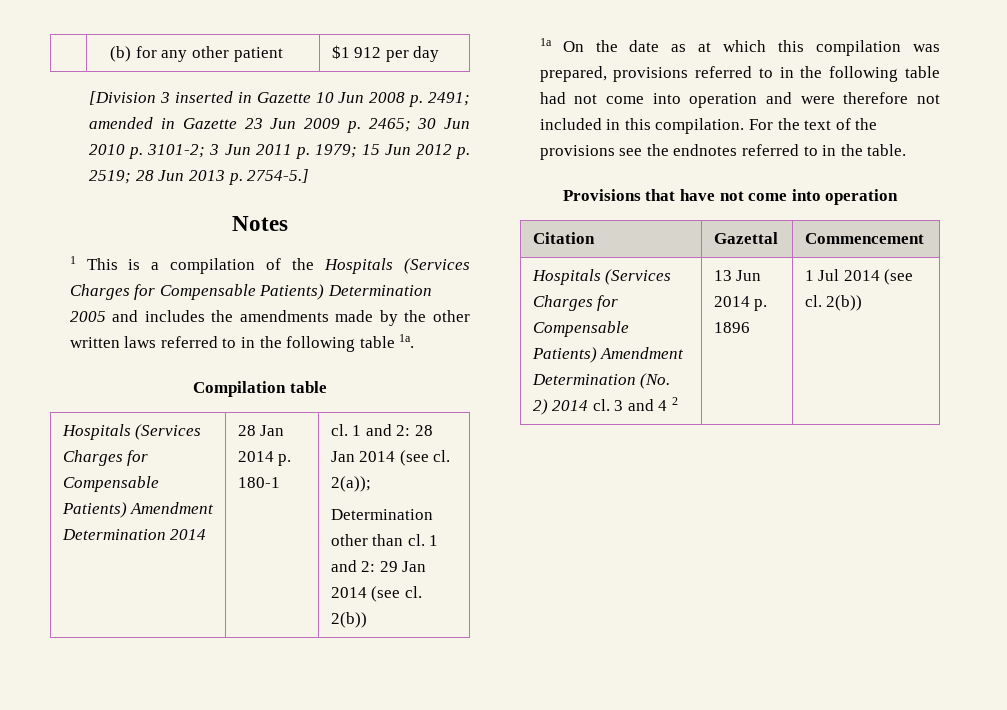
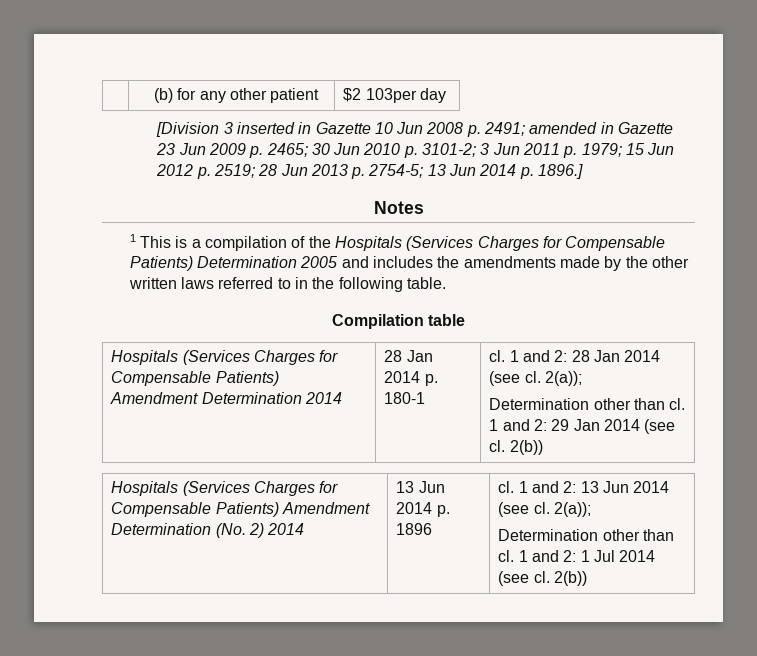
[331,45,409,62] $1 912 per -> [343,88,417,103] $2 103per
[247,169,310,183] 2754-5.] -> [368,164,584,179] 2754-5; 13 Jun 2014 p. 1896.]
[359,334,415,348] table 1a. -> [406,277,446,289] table.
[539,38,940,56] [539,66,940,82] [539,92,940,108] [539,118,878,134] [539,144,907,160] [562,189,899,205] [532,232,595,244] [713,232,778,244] [804,233,924,244] // 1a On the date as at which this compilation was prepared, provisions referred to in the following table had not come into operation and were therefore not included in this compilation. For the text of the provisions see the endnotes referred to in the table. // Provisions that have not come into operation // Citation | Gazettal | Commencement -> (543, 447) none
[592,397,679,411] cl. 3 and 4 2 -> (305, 529) none
(750, 327) none -> [498,481,670,493] [498,502,592,517] [498,529,675,541] [498,550,577,562] cl. 1 and 2: 13 Jun 2014 (see cl. 2(a)); // Determination other than cl. 1 and 2:

